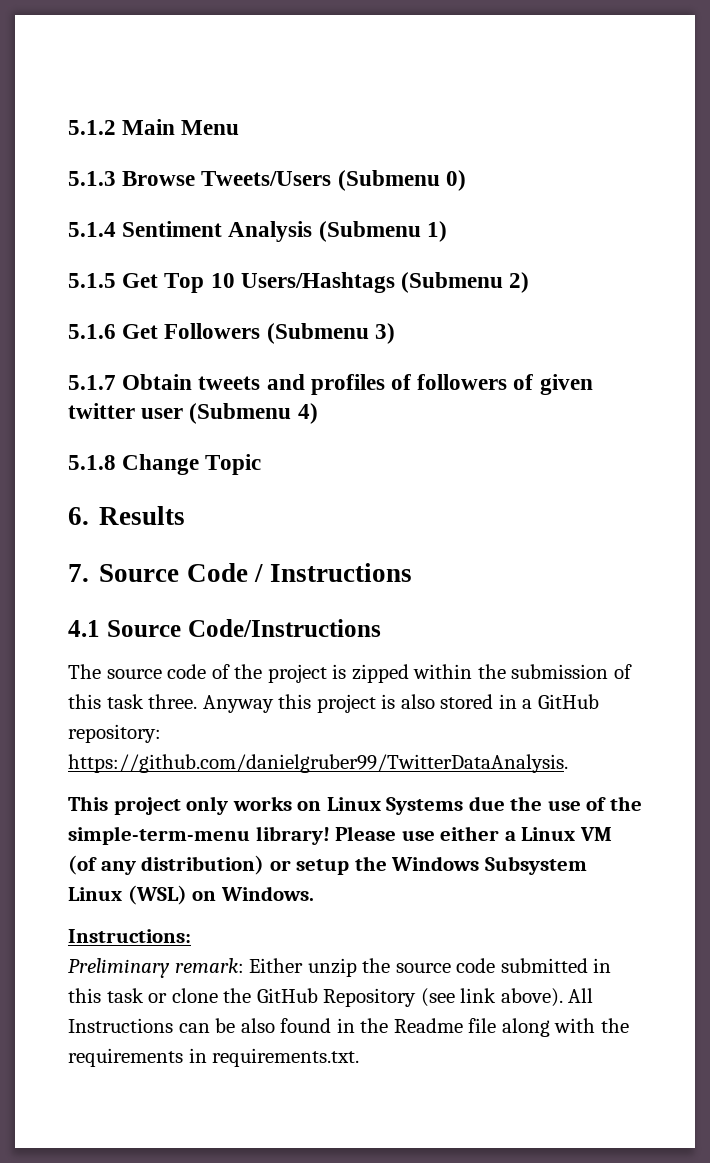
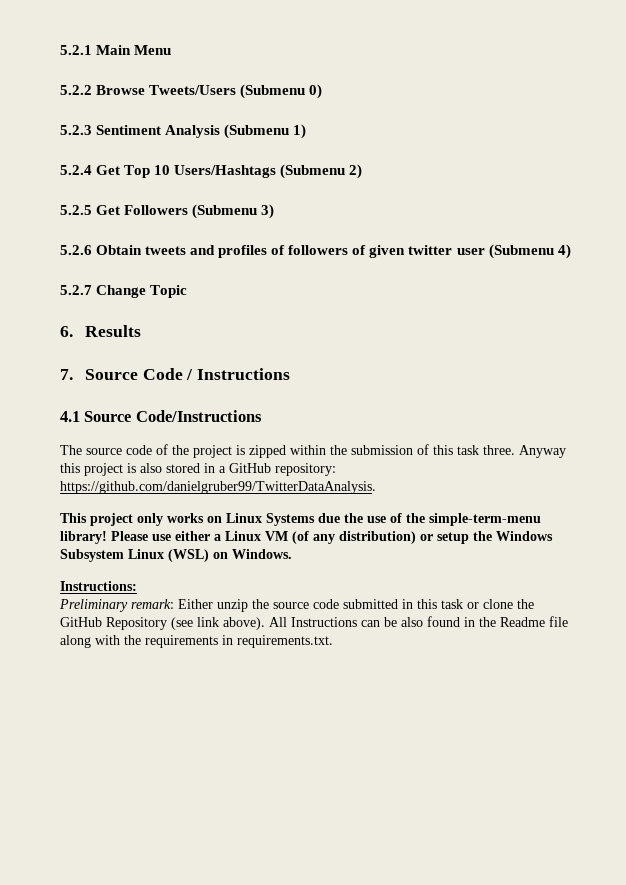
[68,120,116,135] 5.1.2 -> [60,45,92,55] 5.2.1
[68,171,116,186] 5.1.3 -> [60,85,92,95] 5.2.2
[68,222,116,237] 5.1.4 -> [60,125,92,135] 5.2.3
[68,273,116,288] 5.1.5 -> [60,165,92,175] 5.2.4
[68,324,116,339] 5.1.6 -> [60,205,92,215] 5.2.5
[68,375,116,390] 5.1.7 -> [60,245,92,255] 5.2.6
[68,455,116,470] 5.1.8 -> [60,285,92,295] 5.2.7

